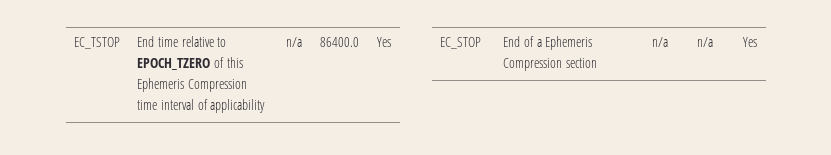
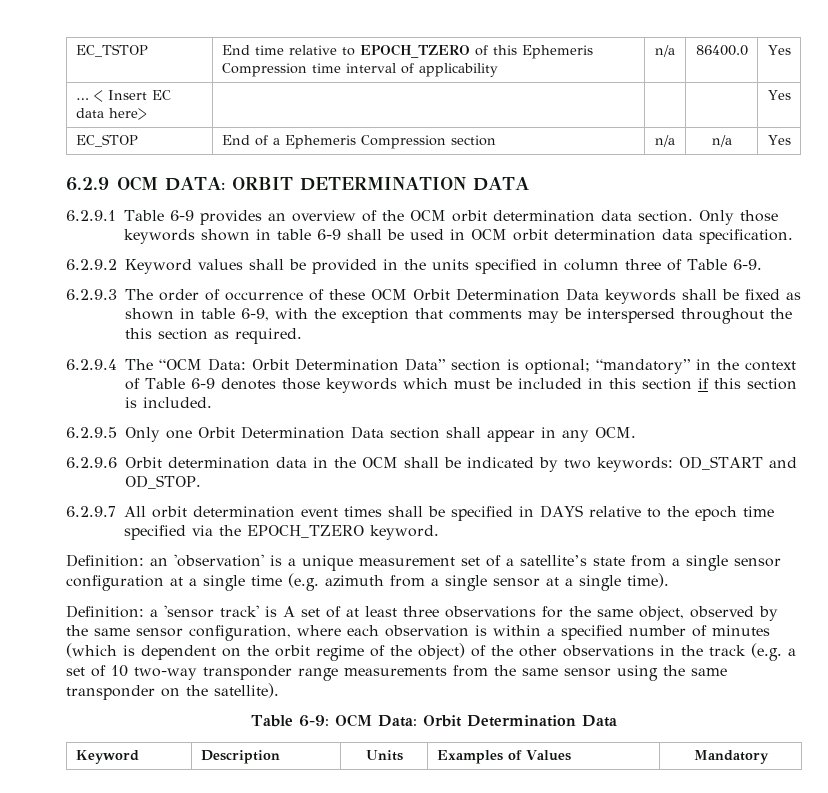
(391, 42) none -> [75,90,171,102] [75,108,147,120] [767,90,791,100] // … < Insert EC data here> | | | | Yes
(757, 42) none -> [66,176,529,191] [66,210,778,225] [124,229,793,244] [66,259,762,274] [66,288,801,304] [125,308,792,324] [125,328,302,344] [66,358,796,374] [125,378,797,393] [125,397,212,408] [66,426,636,442] [66,456,797,472] [125,475,201,489] [66,505,774,521] [124,525,439,540] [66,554,781,571] [66,573,669,591] [66,605,778,621] [66,625,770,641] [66,643,796,661] [66,665,727,681] [66,683,279,700] [251,714,617,727] [75,750,139,764] [200,750,280,764] [365,750,403,761] [436,750,571,764] [693,750,769,764] // 6.2.9 OCM DATA: ORBIT DETERMINATION DATA // 6.2.9.1 Table 6-9 provides an overview of the OCM orbit determination data section. Only those keywords shown in table 6-9 shall be used in OCM orbit determination data specification. // 6.2.9.2 Keyword values shall be provided in the units specified in column three of Table 6-9. // 6.2.9.3 The order of occurrence of these OCM Orbit Determination Data keywords shall be fixed as shown in table 6-9, with the exception that comments may be interspersed throughout the this section as required. // 6.2.9.4 The “OCM Data: Orbit Determination Data” section is optional; “mandatory” in the context of Table 6-9 denotes those keywords which must be included in this section if this section is included. // 6.2.9.5 Only one Orbit Determination Data section shall appear in any OCM. // 6.2.9.6 Orbit determination data in the OCM shall be indicated by two keywords: OD_START and OD_STOP. // 6.2.9.7 All orbit determination event times shall be specified in DAYS relative to the epoch time specified via the EPOCH_TZERO keyword. // Definition: an 'observation' is a unique measurement set of a satellite’s state from a single sensor configuration at a single time (e.g. azimuth from a single sensor at a single time). // Definition: a 'sensor track' is A set of at least three observations for the same object, observed by the same sensor configuration, where each observation is within a specified number of minutes (which is dependent on the orbit regime of the object) of the other observations in the track (e.g. a set of 10 two-way transponder range measurements from the same sensor using the same transponder on the satellite). // Table 6-9: OCM Data: Orbit Determination Data // Keyword | Description | Units | Examples of Values | Mandatory

